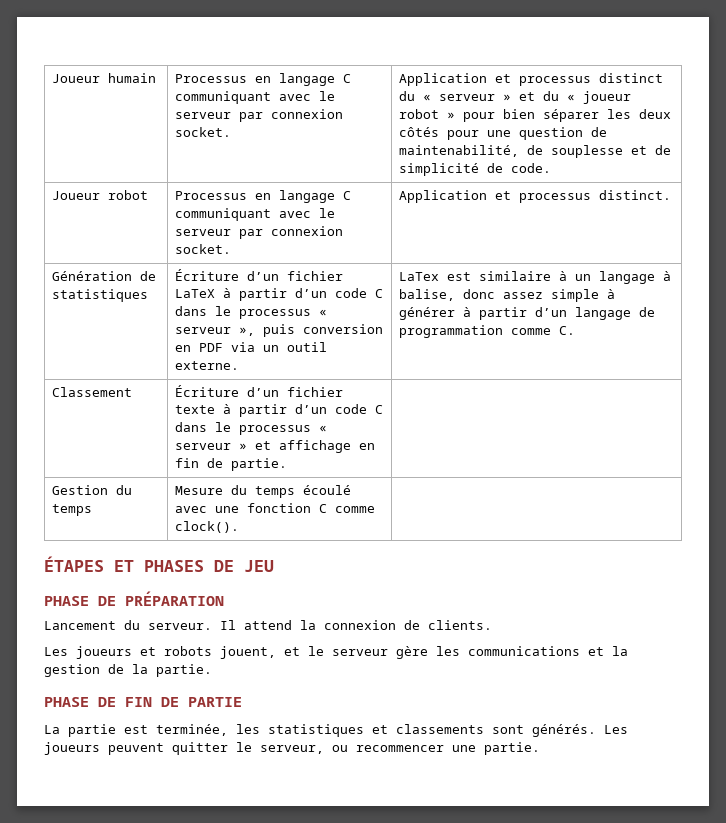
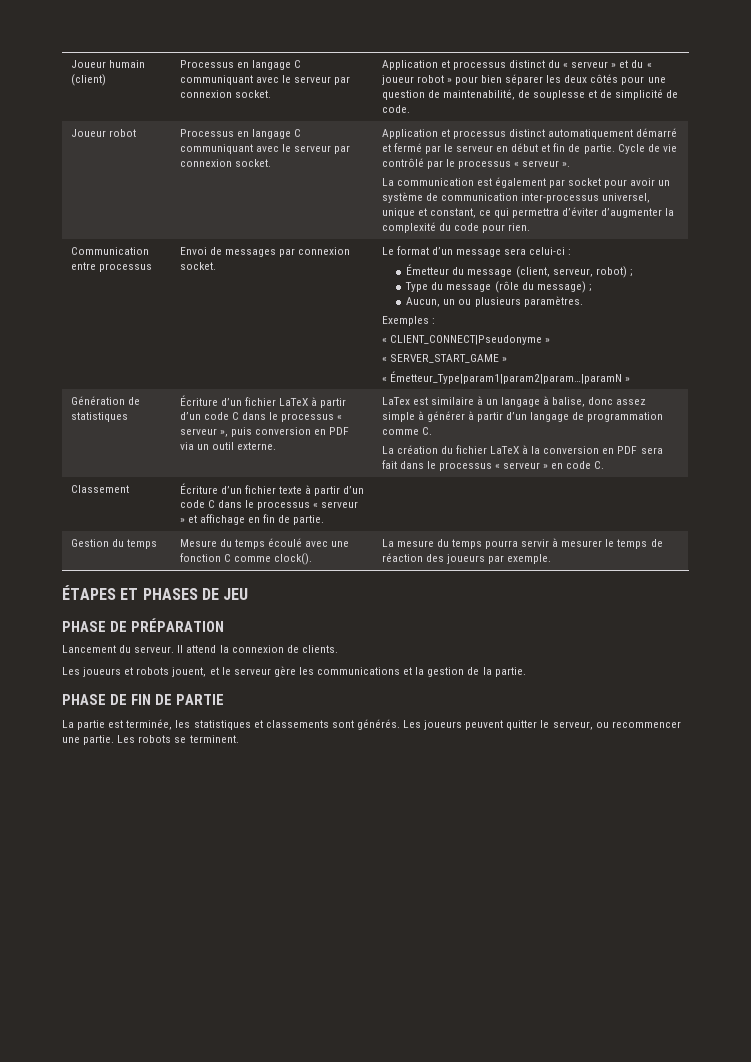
(157, 78) none -> [70,74,106,86] (client)
[599,190,672,200] distinct. -> [508,128,678,139] [381,143,677,154] [381,158,571,169] [381,177,671,188] [381,192,650,203] [381,207,675,218] [381,222,530,233] [70,247,149,255] [70,262,152,272] [179,247,350,257] [179,262,216,270] [381,246,572,257] [406,264,633,278] [405,281,592,293] [406,296,583,307] [381,316,435,326] [381,335,550,345] [381,354,507,363] [381,371,630,384] distinct automatiquement démarré et fermé par le serveur en début et fin de partie. Cycle de vie contrôlé par le processus « serveur ». // La communication est également par socket pour avoir un système de communication inter-processus universel, unique et constant, ce qui permettra d’éviter d’augmenter la complexité du code pour rien. // Communication entre processus | Envoi de messages par connexion socket. | Le format d’un message sera celui-ci : // Émetteur du message (client, serveur, robot) ; // Type du message (rôle du message) ; // Aucun, un ou plusieurs paramètres. // Exemples : // « CLIENT_CONNECT|Pseudonyme » // « SERVER_START_GAME » // « Émetteur_Type|param1|param2|param…|paramN »
(576, 330) none -> [381,445,663,454] [381,460,605,471] // La création du fichier LaTeX à la conversion en PDF sera fait dans le processus « serveur » en code C.
(240, 527) none -> [381,538,663,549] [381,553,551,564] La mesure du temps pourra servir à mesurer le temps de réaction des joueurs par exemple.
(540, 748) none -> [117,735,239,743] Les robots se terminent.

